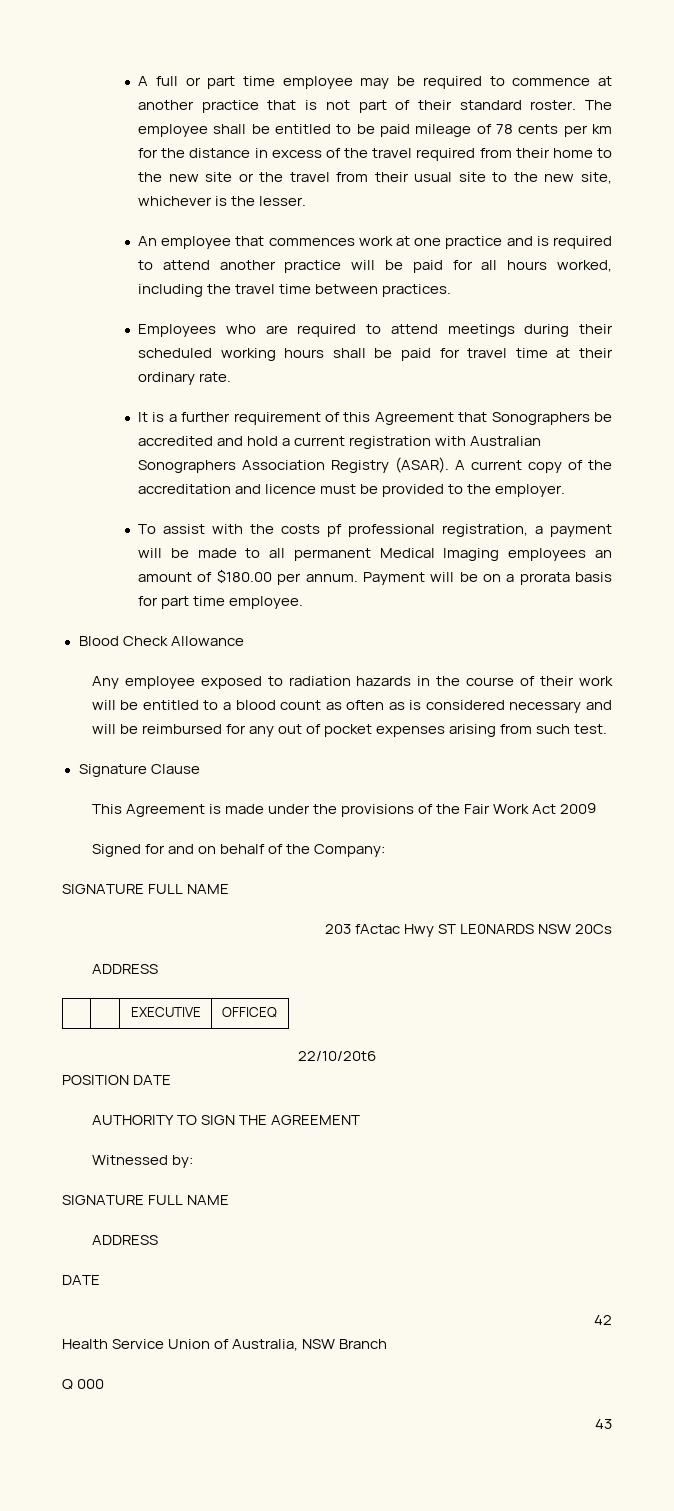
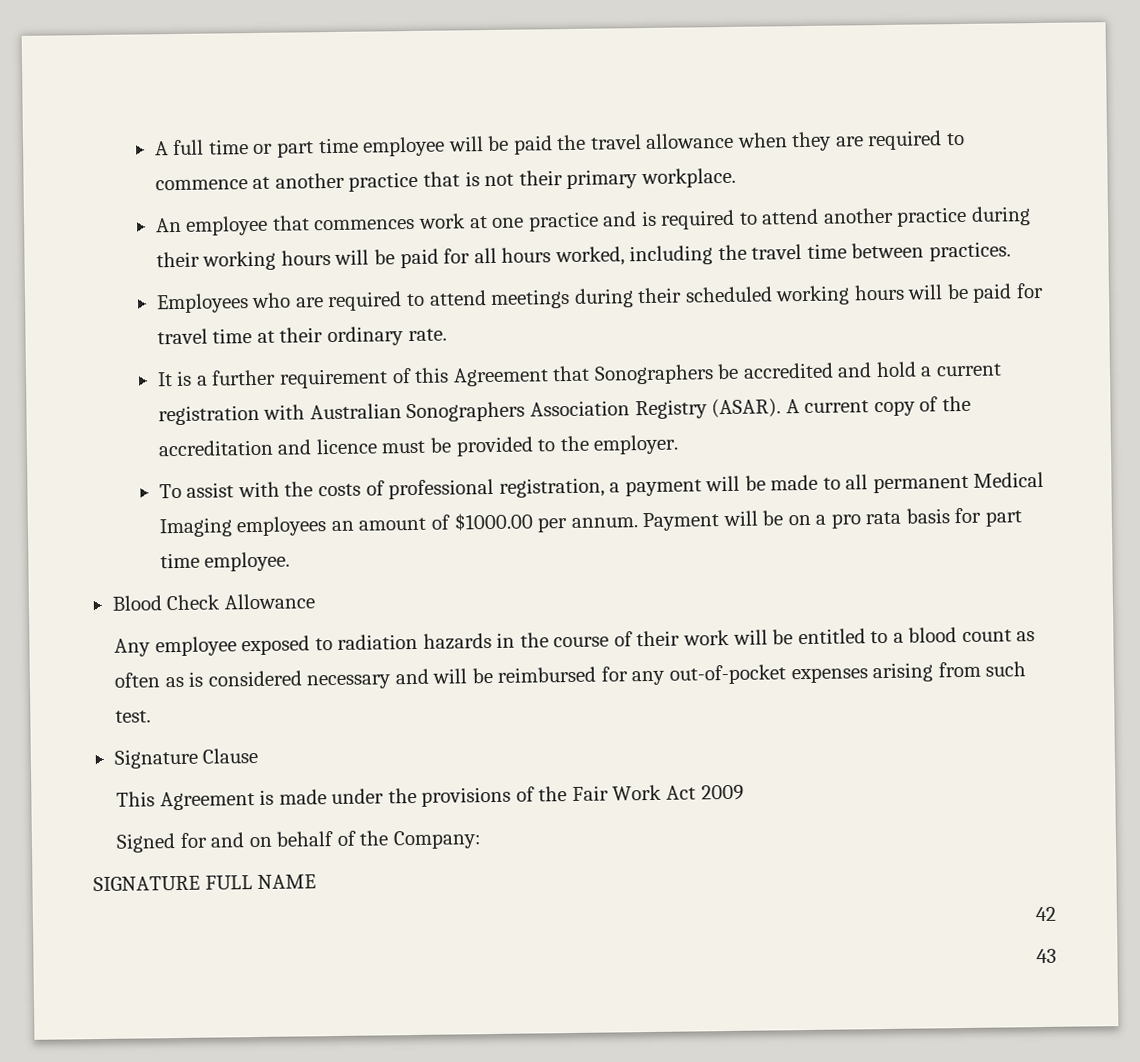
(178, 81) none -> [207,139,249,155] time
[360,76,416,89] may be -> [447,131,864,155] will be paid the travel allowance when they are
[358,100,612,113] [138,124,613,137] [138,148,612,161] [138,172,612,184] [138,196,307,206] part of their standard roster. The employee shall be entitled to be paid mileage of 78 cents per km for the distance in excess of the travel required from their home to the new site or the travel from their usual site to the new site, whichever is the lesser. -> [518,167,736,190] their primary workplace.
(342, 266) none -> [970,206,1031,226] [155,250,331,271] during their working hours
[332,348,366,358] shall -> [907,284,944,300] will
[327,524,343,537] pf -> [365,480,385,496] of
[216,569,272,583] $180.00 -> [453,512,533,531] $1000.00
[519,572,570,585] prorata -> [830,511,902,529] pro rata
[278,724,373,737] out of pocket -> [669,664,787,685] out-of-pocket
[324,924,612,937] [91,964,158,974] [130,1007,201,1017] [221,1007,277,1018] [298,1051,376,1061] [62,1075,172,1085] [91,1115,360,1125] [91,1155,193,1168] [62,1195,230,1205] [91,1235,158,1245] [62,1275,100,1285] [594,1315,612,1325] [62,1339,388,1351] [62,1379,105,1390] 203 fActac Hwy ST LE0NARDS NSW 20Cs // ADDRESS // | | EXECUTIVE | OFFICEQ // 22/10/20t6 // POSITION DATE // AUTHORITY TO SIGN THE AGREEMENT // Witnessed by: // SIGNATURE FULL NAME // ADDRESS // DATE // 42 // Health Service Union of Australia, NSW Branch // Q 000 -> [1035,906,1057,922] 42

